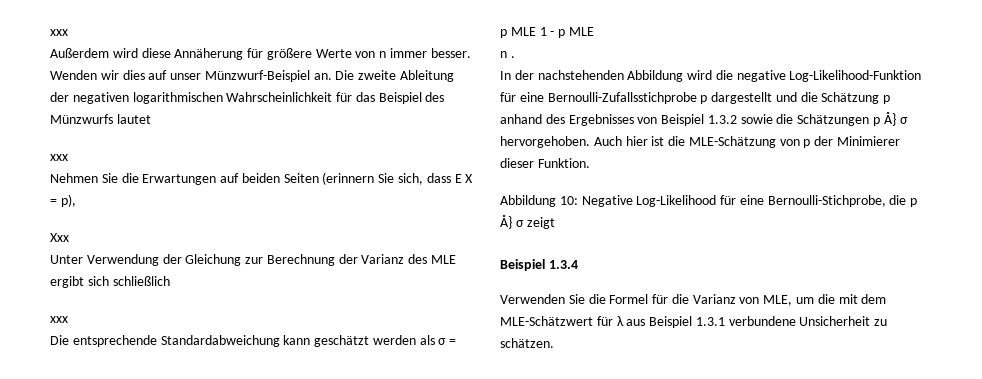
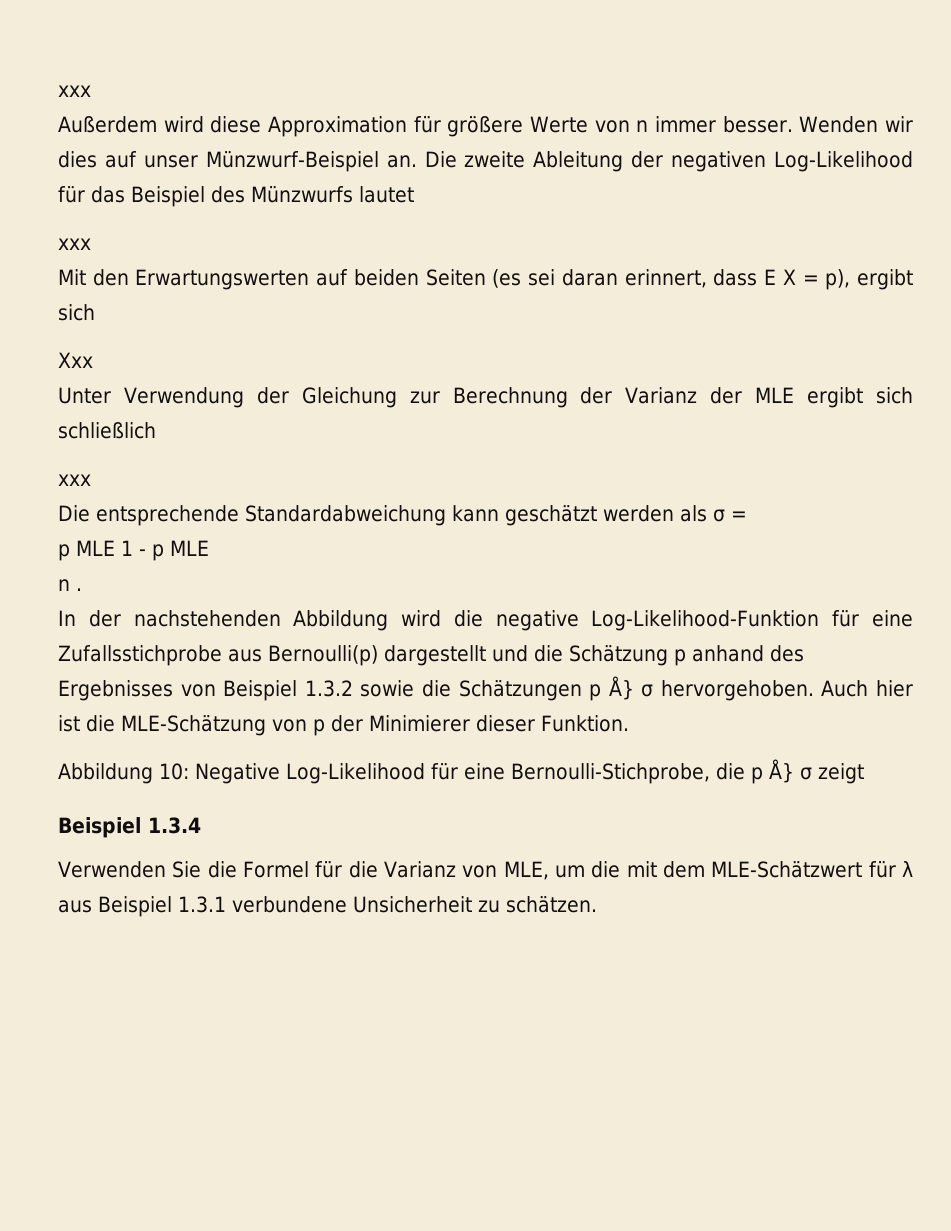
[174,48,244,60] Annäherung -> [268,116,408,137] Approximation
[132,92,333,104] logarithmischen Wahrscheinlichkeit -> [774,151,914,172] Log-Likelihood
[50,172,424,185] Nehmen Sie die Erwartungen auf beiden Seiten (erinnern Sie sich, -> [58,269,707,290] Mit den Erwartungswerten auf beiden Seiten (es sei daran erinnert,
(76, 200) none -> [857,269,914,290] [58,304,95,321] ergibt sich
[408,254,428,264] des -> [710,387,743,404] der
[547,92,708,104] Bernoulli-Zufallsstichprobe p -> [58,645,378,666] Zufallsstichprobe aus Bernoulli(p)

